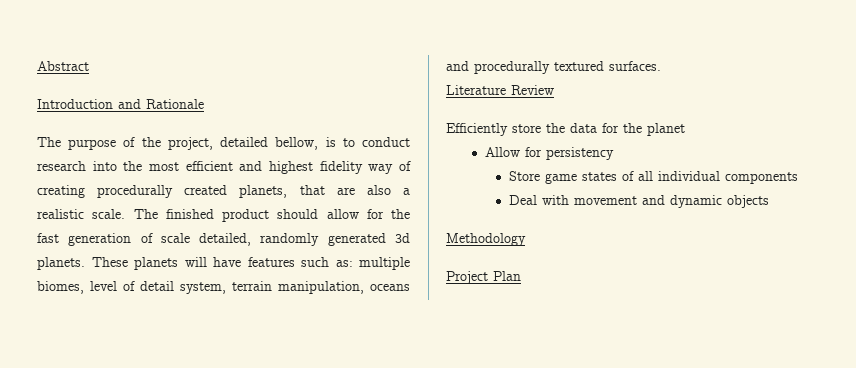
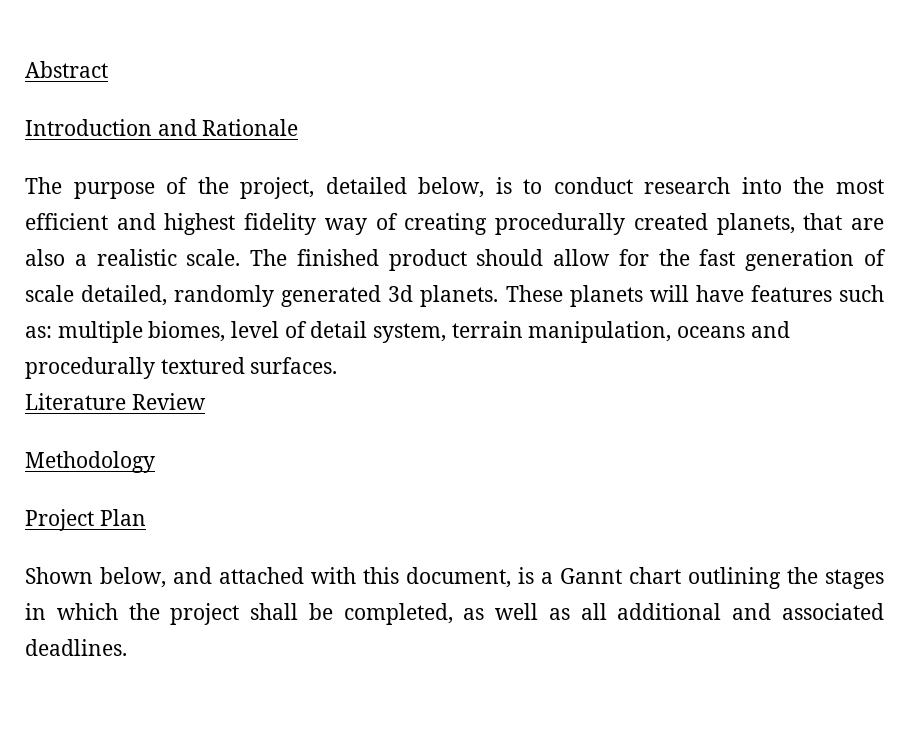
[275,137,319,150] bellow, -> [418,177,485,198] below,
[446,123,685,136] [485,147,615,160] [508,171,798,184] [508,195,769,208] [446,233,526,246] [446,271,521,284] Efficiently store the data for the planet // Allow for persistency // Store game states of all individual components // Deal with movement and dynamic objects // Methodology // Project Plan -> [25,451,155,473] [25,509,146,531] [25,567,884,589] [25,603,884,625] [25,639,127,656] Methodology // Project Plan // Shown below, and attached with this document, is a Gannt chart outlining the stages in which the project shall be completed, as well as all additional and associated deadlines.

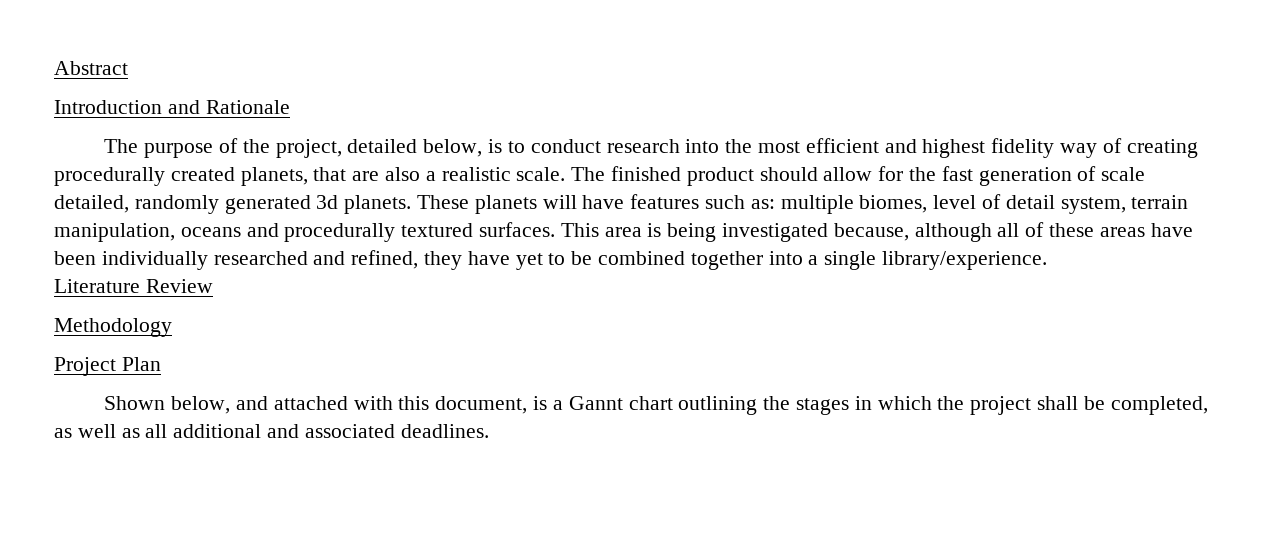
(338, 365) none -> [560,222,1193,242] [54,250,1048,270] This area is being investigated because, although all of these areas have been individually researched and refined, they have yet to be combined together into a single library/experience.

